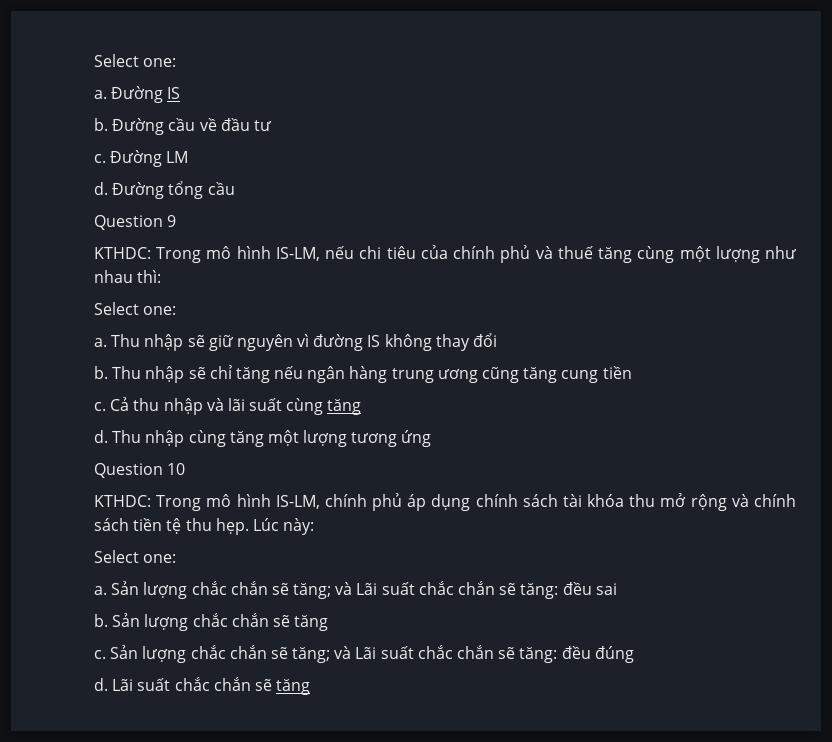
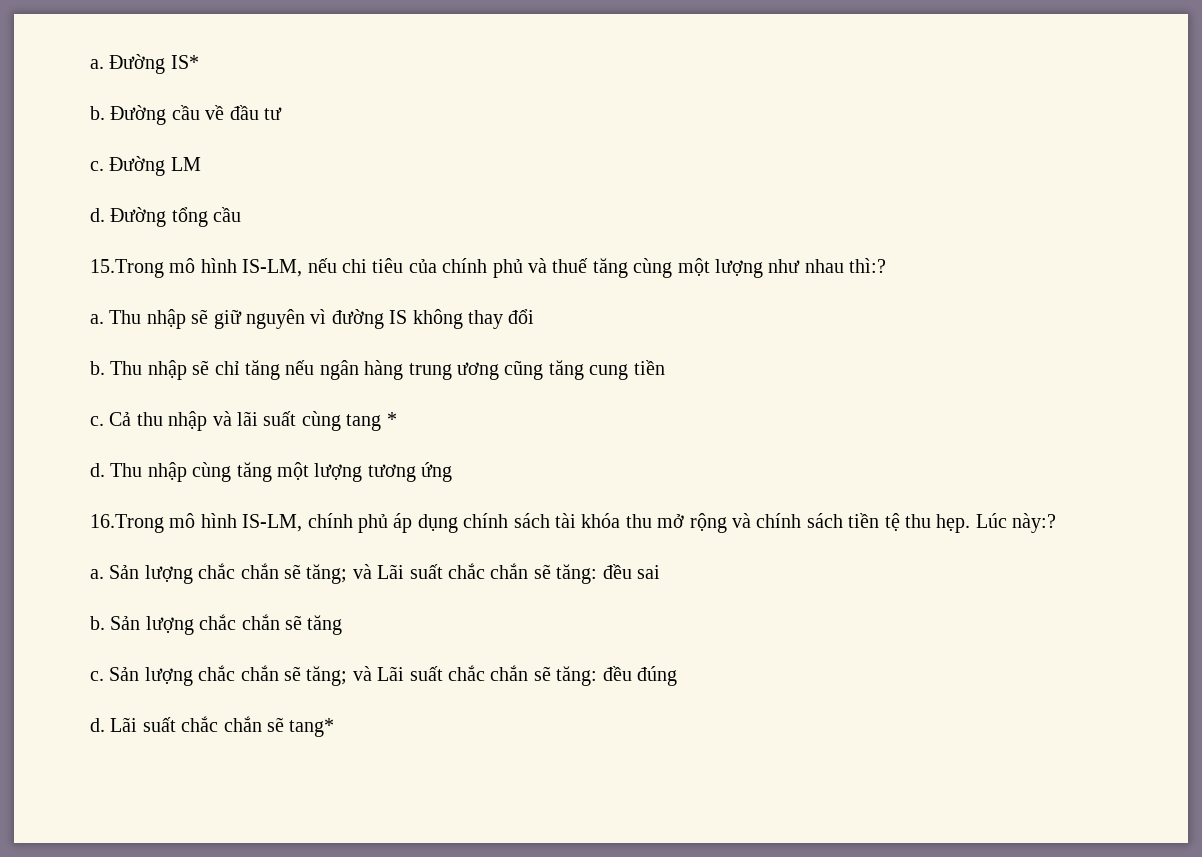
[94,54,177,67] Select one: // -> (90, 64) none
[167,87,181,99] IS -> [170,55,199,69] IS*
[94,215,177,230] [94,247,202,263] Question 9 // KTHDC: Trong -> [90,259,164,278] 15.Trong
[137,270,162,283] [94,302,177,315] thì: // Select one: -> [849,258,887,273] thì:?
[327,399,362,415] tăng -> [346,412,397,431] tang *
[94,463,186,478] [94,495,202,511] Question 10 // KTHDC: Trong -> [90,514,164,533] 16.Trong
[283,518,315,535] [94,550,177,563] này: // Select one: -> [1012,513,1057,533] này:?
[276,679,311,695] tăng -> [289,718,335,737] tang*

